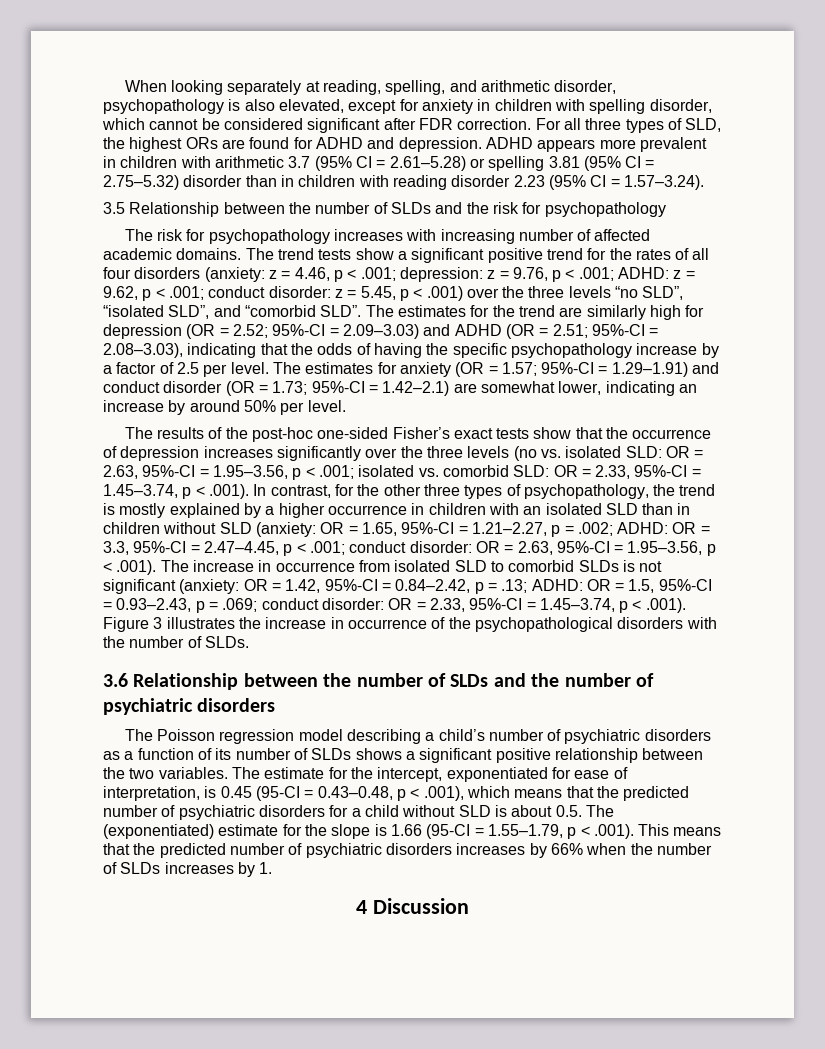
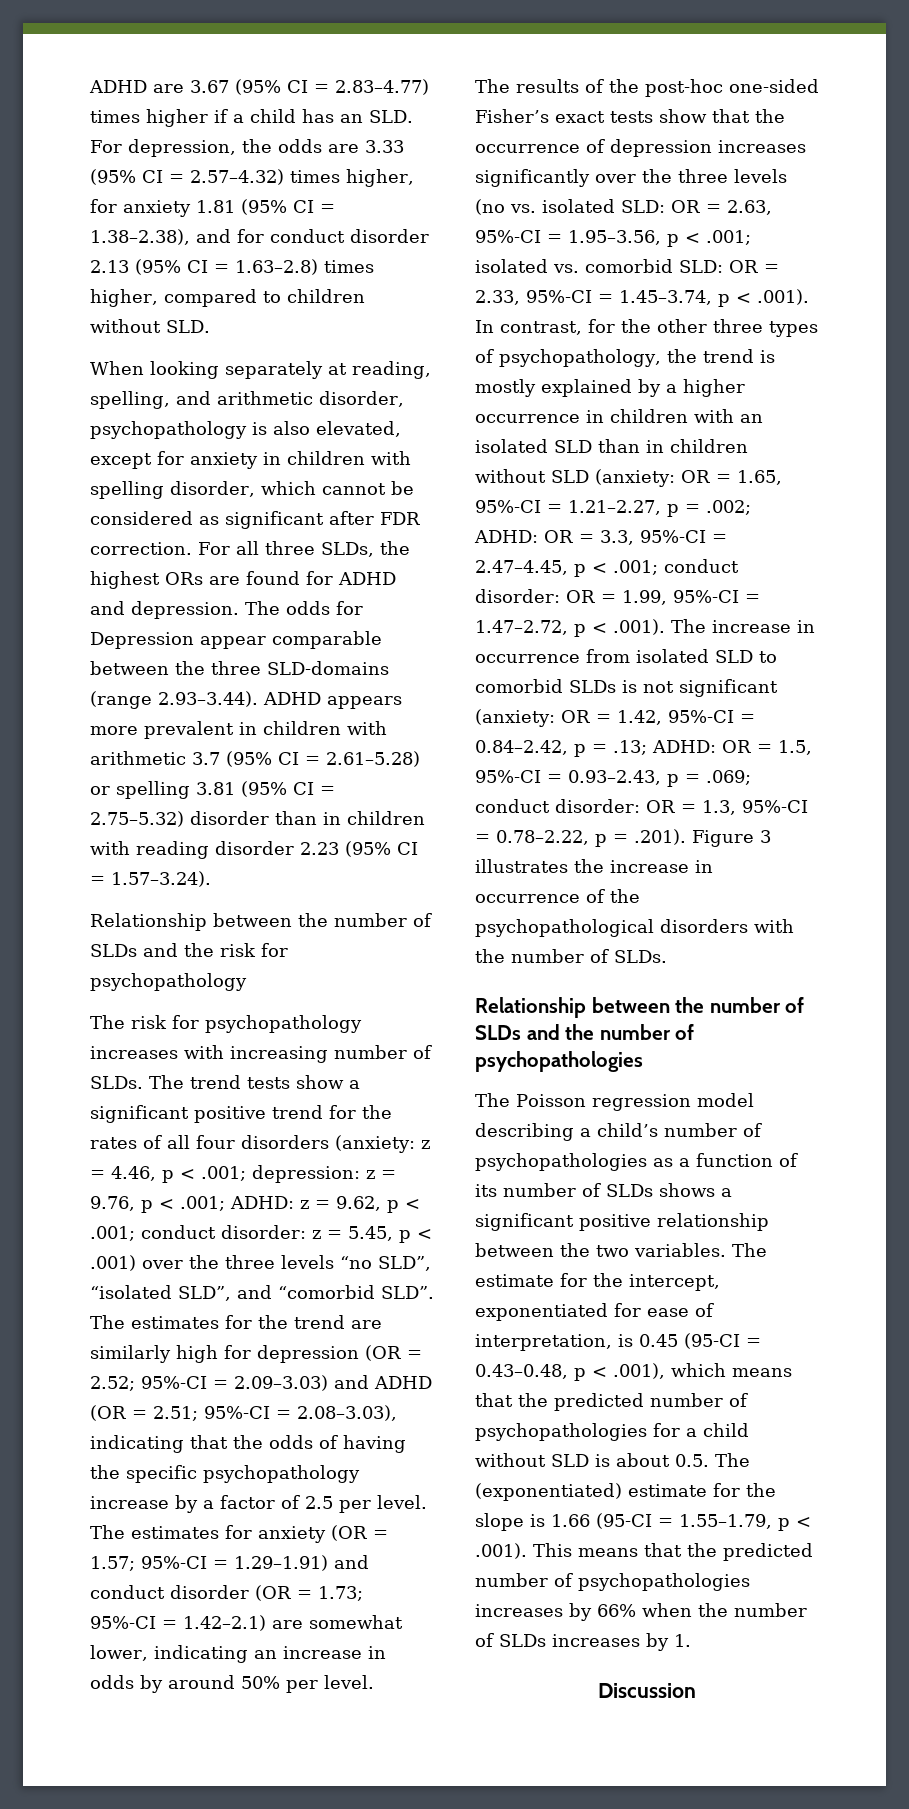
(124, 86) none -> [89,79,429,95] [90,109,413,127] [90,139,404,157] [90,169,414,187] [90,199,335,217] [90,229,429,245] [90,259,374,275] [90,289,365,307] [90,319,210,333] ADHD are 3.67 (95% CI = 2.83–4.77) times higher if a child has an SLD. For depression, the odds are 3.33 (95% CI = 2.57–4.32) times higher, for anxiety 1.81 (95% CI = 1.38–2.38), and for conduct disorder 2.13 (95% CI = 1.63–2.8) times higher, compared to children without SLD. //
(303, 124) none -> [199,516,219,525] as
[625,118,722,133] types of SLD, -> [320,542,374,557] SLDs,
(482, 144) none -> [245,601,363,615] [90,631,382,649] [90,661,389,675] [90,691,258,709] The odds for Depression appear comparable between the three SLD-domains (range 2.93–3.44).
[103,202,125,214] 3.5 -> (211, 879) none
[594,229,651,241] [103,248,242,260] affected academic domains. -> [90,1076,143,1089] SLDs.
(164, 406) none -> [367,1646,386,1659] [90,1675,134,1689] in odds
[517,541,703,555] 2.63, 95%-CI = 1.95–3.56, -> [622,590,760,605] [475,620,568,635] 1.99, 95%-CI = 1.47–2.72,
[429,598,686,613] 2.33, 95%-CI = 1.45–3.74, p < .001). -> [702,800,808,815] [475,829,686,847] 1.3, 95%-CI = 0.78–2.22, p = .201).
[103,673,128,687] 3.6 -> (667, 956) none
[103,698,276,715] psychiatric disorders -> [475,1051,643,1072] psychopathologies
[564,729,711,744] psychiatric disorders -> [475,1153,647,1171] psychopathologies
[178,805,325,820] psychiatric disorders -> [475,1423,647,1441] psychopathologies
[305,843,452,858] psychiatric disorders -> [578,1573,750,1591] psychopathologies
[356,900,368,914] 4 -> (691, 1640) none

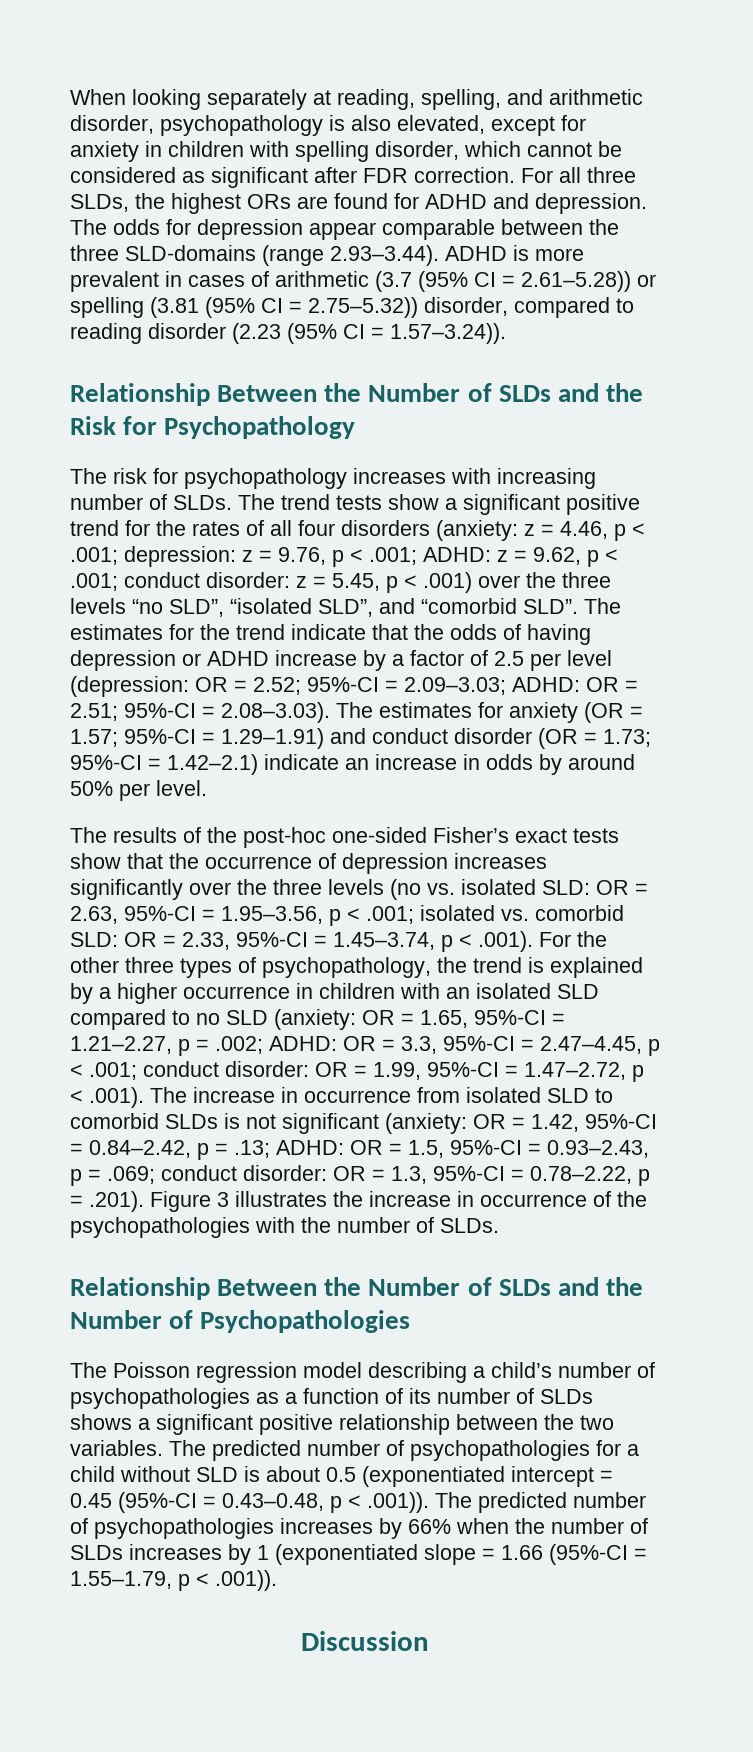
[89,79,429,95] [90,109,413,127] [90,139,404,157] [90,169,414,187] [90,199,335,217] [90,229,429,245] [90,259,374,275] [90,289,365,307] [90,319,210,333] ADHD are 3.67 (95% CI = 2.83–4.77) times higher if a child has an SLD. For depression, the odds are 3.33 (95% CI = 2.57–4.32) times higher, for anxiety 1.81 (95% CI = 1.38–2.38), and for conduct disorder 2.13 (95% CI = 1.63–2.8) times higher, compared to children without SLD. // -> (70, 97) none
[90,632,194,649] Depression -> [197,219,303,240] depression
[327,696,402,709] appears -> [513,245,529,261] is
[263,721,387,735] [90,751,420,767] children with arithmetic 3.7 (95% CI = 2.61–5.28) -> [188,271,631,292] cases of arithmetic (3.7 (95% CI = 2.61–5.28))
[196,781,335,797] [90,811,425,827] [90,841,130,855] 3.81 (95% CI = 2.75–5.32) disorder than in children with -> [150,297,634,318] (3.81 (95% CI = 2.75–5.32)) disorder, compared to
[300,841,418,857] [90,871,211,887] [90,913,432,931] [90,943,288,957] [90,973,247,991] 2.23 (95% CI = 1.57–3.24). // Relationship between the number of SLDs and the risk for psychopathology -> [232,323,506,344] [70,383,644,406] [70,416,356,439] (2.23 (95% CI = 1.57–3.24)). // Relationship Between the Number of SLDs and the Risk for Psychopathology
[351,1320,382,1329] [90,1345,422,1363] [90,1375,432,1391] [90,1405,397,1421] [90,1435,184,1453] are similarly high for depression (OR = 2.52; 95%-CI = 2.09–3.03) and ADHD (OR = 2.51; 95%-CI = 2.08–3.03), indicating -> [291,624,366,640] indicate
[90,1465,360,1483] the specific psychopathology -> [70,650,269,671] depression or ADHD
[377,1495,427,1509] level. -> [567,650,612,666] [70,676,638,697] [70,702,330,723] level (depression: OR = 2.52; 95%-CI = 2.09–3.03; ADHD: OR = 2.51; 95%-CI = 2.08–3.03).
[272,1615,403,1629] [90,1645,248,1663] are somewhat lower, indicating -> [264,754,339,770] indicate
[475,319,615,335] In contrast, for -> [539,932,571,947] For
[475,379,536,397] mostly -> (544, 965) none
[598,439,748,453] [475,469,546,483] than in children without -> [70,1009,220,1030] compared to no
[475,919,748,937] psychopathological disorders -> [70,1217,250,1238] psychopathologies
[591,997,805,1013] [475,1024,695,1040] [475,1051,643,1072] between the number of SLDs and the number of psychopathologies -> [217,1277,644,1296] [70,1310,411,1333] Between the Number of SLDs and the Number of Psychopathologies
[475,1273,720,1291] [475,1303,714,1321] [475,1333,761,1351] [475,1363,792,1381] [475,1393,548,1407] estimate for the intercept, exponentiated for ease of interpretation, is 0.45 (95-CI = 0.43–0.48, p < .001), which means that the -> (206, 1448) none
[675,1453,750,1467] [475,1483,776,1501] [475,1513,811,1531] [475,1543,717,1559] 0.5. The (exponentiated) estimate for the slope is 1.66 (95-CI = 1.55–1.79, p < .001). This means that the -> [326,1466,613,1487] [70,1492,472,1513] 0.5 (exponentiated intercept = 0.45 (95%-CI = 0.43–0.48, p < .001)). The
[674,1634,691,1647] 1. -> [257,1544,647,1565] [70,1570,277,1591] 1 (exponentiated slope = 1.66 (95%-CI = 1.55–1.79, p < .001)).

